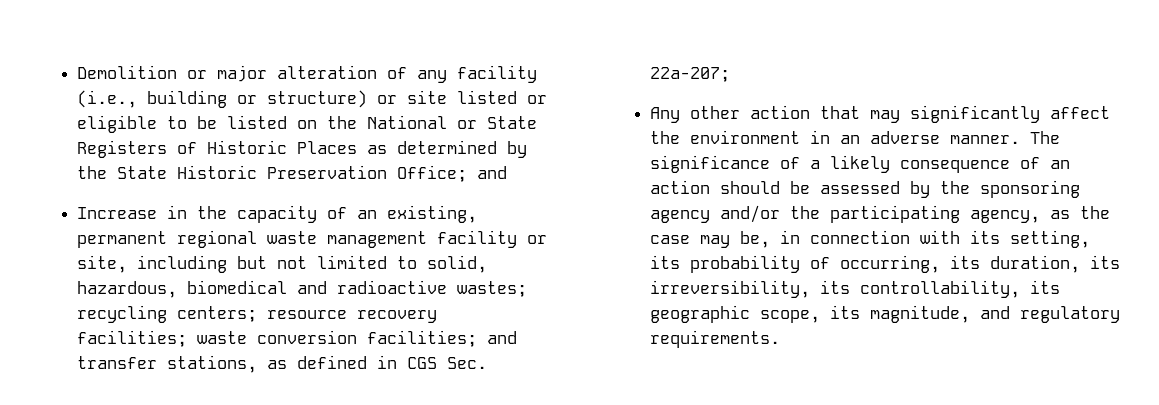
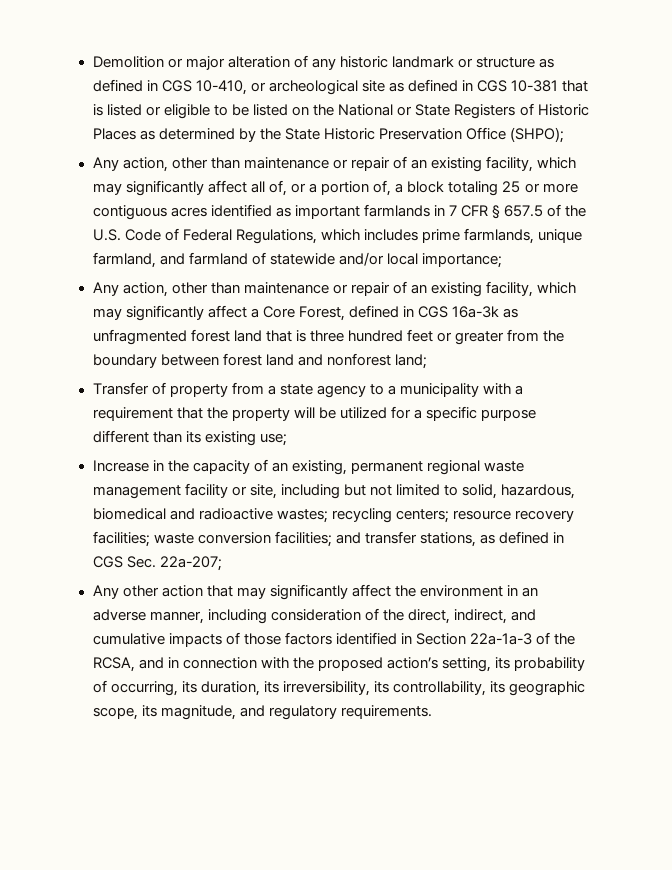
[457,65,538,83] [77,90,448,108] facility (i.e., building or structure) or site -> [340,56,555,68] [92,79,589,95] [92,104,103,116] historic landmark or structure as defined in CGS 10-410, or archeological site as defined in CGS 10-381 that is
[397,165,508,182] Office; and -> [466,127,565,143] [92,156,577,172] [92,180,578,196] [92,204,587,220] [92,228,583,244] [92,252,503,268] [92,281,577,297] [92,305,519,321] [92,329,565,345] [92,353,428,369] [92,382,524,398] [92,406,537,421] [92,430,288,446] Office (SHPO); // Any action, other than maintenance or repair of an existing facility, which may significantly affect all of, or a portion of, a block totaling 25 or more contiguous acres identified as important farmlands in 7 CFR § 657.5 of the U.S. Code of Federal Regulations, which includes prime farmlands, unique farmland, and farmland of statewide and/or local importance; // Any action, other than maintenance or repair of an existing facility, which may significantly affect a Core Forest, defined in CGS 16a-3k as unfragmented forest land that is three hundred feet or greater from the boundary between forest land and nonforest land; // Transfer of property from a state agency to a municipality with a requirement that the property will be utilized for a specific purpose different than its existing use;
[950,131,1061,144] [650,155,1071,173] [650,180,1081,198] [650,205,1111,223] [650,230,1001,248] manner. The significance of a likely consequence of an action should be assessed by the sponsoring agency and/or the participating agency, as the case may be, in connection with its -> [149,608,537,624] [92,632,576,647] [92,657,439,672] manner, including consideration of the direct, indirect, and cumulative impacts of those factors identified in Section 22a-1a-3 of the RCSA, and in connection with the proposed action’s

